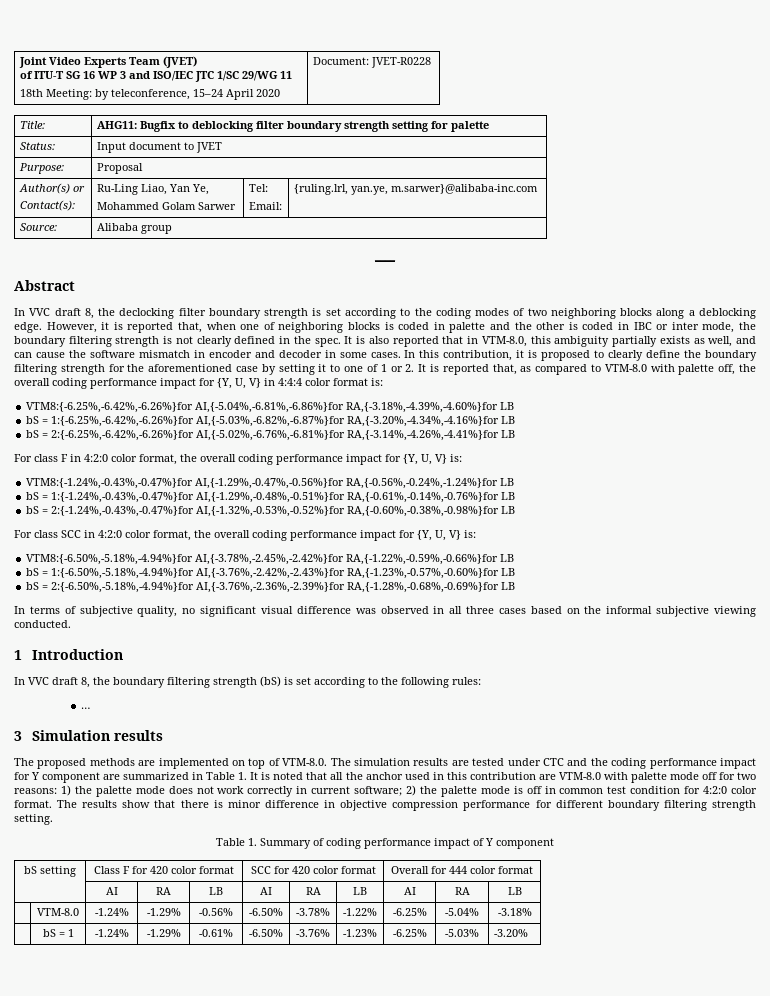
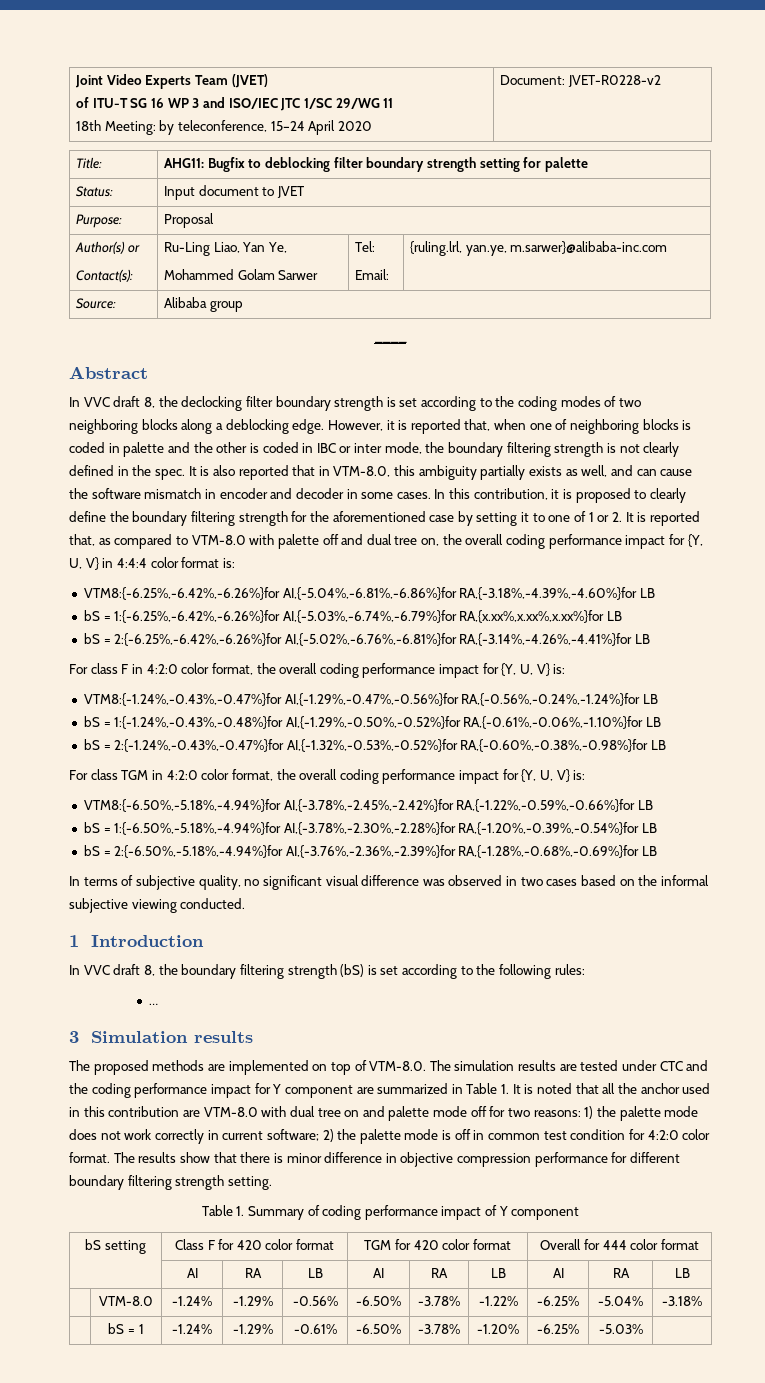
[370,57,431,68] JVET-R0228 -> [567,75,661,87] JVET-R0228-v2
[718,364,736,375] off, -> [322,534,440,546] off and dual tree on,
[196,416,500,427] AI,{-5.03%,-6.82%,-6.87%}for RA,{-3.20%,-4.34%,-4.16%}for -> [282,610,605,623] AI,{-5.03%,-6.74%,-6.79%}for RA,{x.xx%,x.xx%,x.xx%}for
[51,492,500,503] 1:{-1.24%,-0.43%,-0.47%}for AI,{-1.29%,-0.48%,-0.51%}for RA,{-0.61%,-0.14%,-0.76%}for -> [114,716,644,729] 1:{-1.24%,-0.43%,-0.48%}for AI,{-1.29%,-0.50%,-0.52%}for RA,{-0.61%,-0.06%,-1.10%}for
[61,530,81,538] SCC -> [121,770,149,780] TGM
[196,568,500,579] AI,{-3.76%,-2.42%,-2.43%}for RA,{-1.23%,-0.57%,-0.60%}for -> [283,822,640,835] AI,{-3.78%,-2.30%,-2.28%}for RA,{-1.20%,-0.39%,-0.54%}for
[449,606,495,614] all three -> [520,877,543,886] two
(628, 776) none -> [289,1106,385,1117] dual tree on and
[250,866,271,874] SCC -> [364,1240,392,1250] TGM
[296,929,330,937] [343,929,377,937] -3.76% | -1.23% -> [418,1324,460,1334] [477,1324,519,1334] -3.78% | -1.20%
[493,929,528,937] -3.20% -> (643, 1329) none

